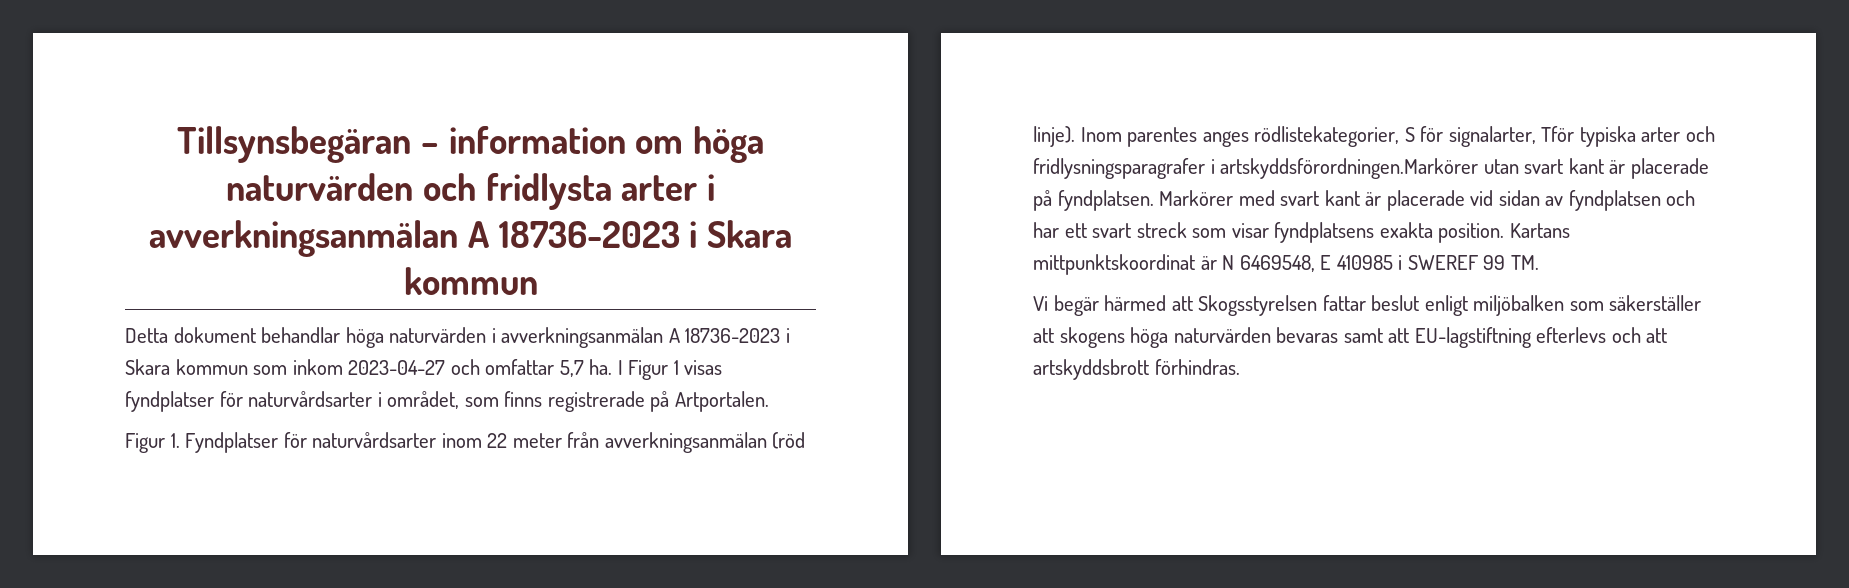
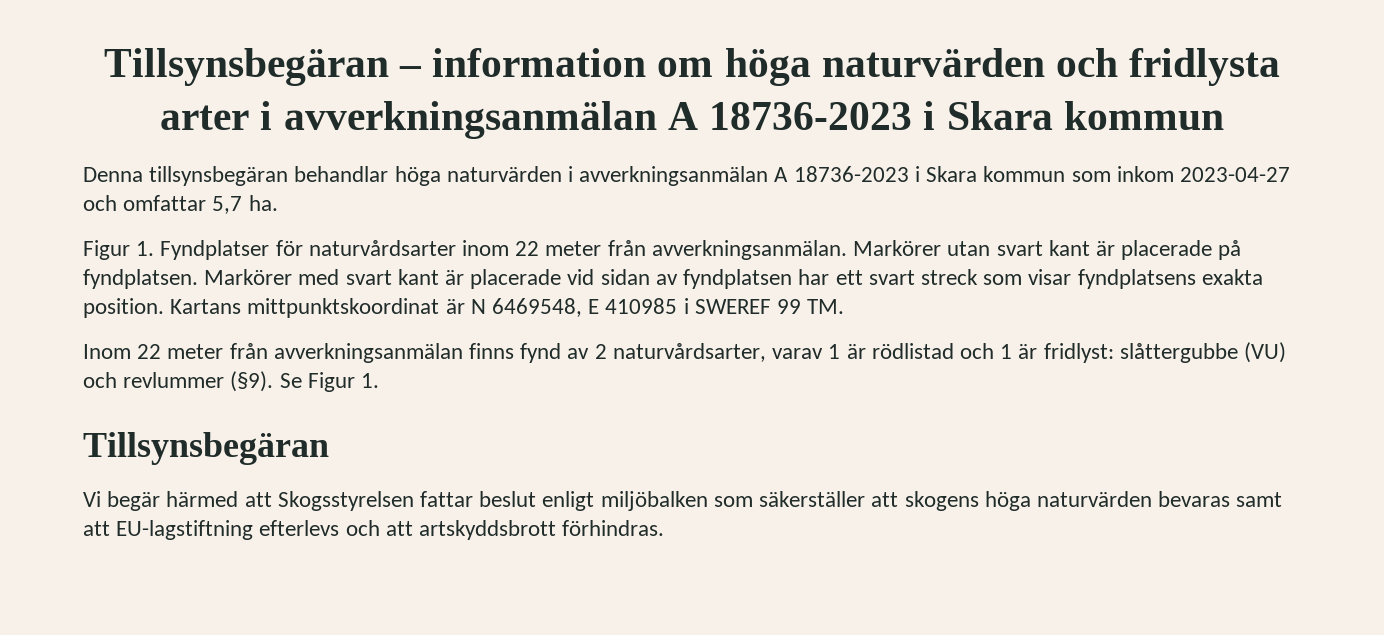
[125,327,256,343] Detta dokument -> [83,166,289,186] Denna tillsynsbegäran
[617,360,723,380] [125,391,769,412] I Figur 1 visas fyndplatser för naturvårdsarter i området, som finns registrerade på Artportalen. -> (278, 203) none
[604,432,806,453] [1033,126,1715,147] [1033,158,1479,179] avverkningsanmälan (röd linje). Inom parentes anges rödlistekategorier, S för signalarter, Tför typiska arter och fridlysningsparagrafer i artskyddsförordningen.Markörer -> [651,240,942,260] avverkningsanmälan. Markörer
[1666,190,1696,206] och -> (793, 279) none
(1539, 262) none -> [83,342,1286,363] [83,371,380,392] [83,432,329,465] // Inom 22 meter från avverkningsanmälan finns fynd av 2 naturvårdsarter, varav 1 är rödlistad och 1 är fridlyst: slåttergubbe (VU) och revlummer (§9). Se Figur 1. // Tillsynsbegäran

